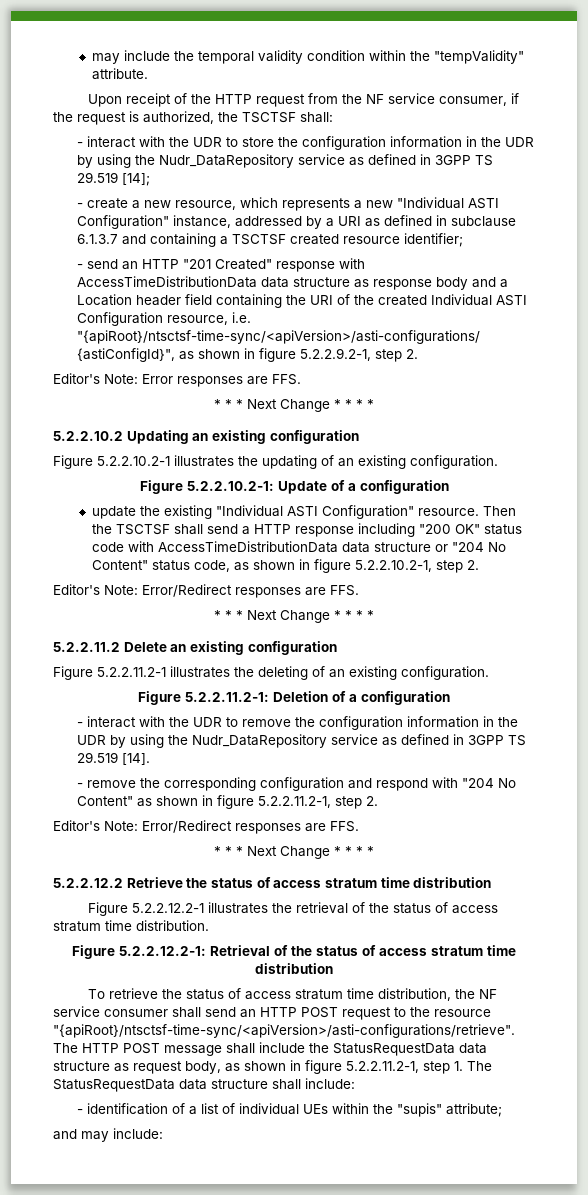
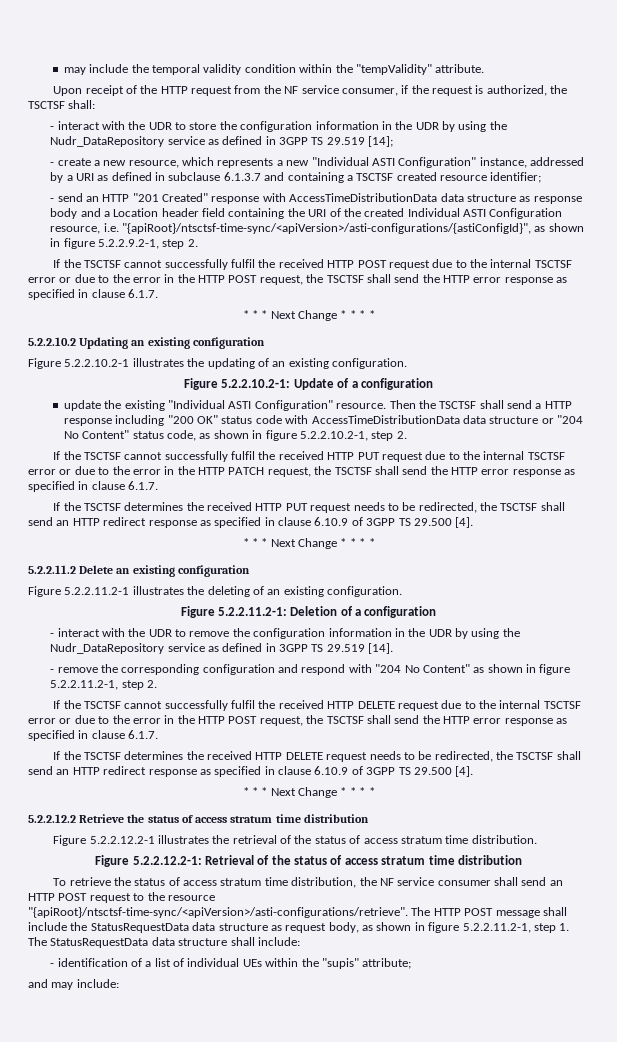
[53,373,301,387] Editor's Note: Error responses are FFS. -> [53,259,572,270] [28,274,568,285] [28,289,159,300] If the TSCTSF cannot successfully fulfil the received HTTP POST request due to the internal TSCTSF error or due to the error in the HTTP POST request, the TSCTSF shall send the HTTP error response as specified in clause 6.1.7.
[53,584,359,598] Editor's Note: Error/Redirect responses are FFS. -> [53,451,565,462] [28,466,576,477] [28,481,159,492] [53,502,565,513] [28,517,474,528] If the TSCTSF cannot successfully fulfil the received HTTP PUT request due to the internal TSCTSF error or due to the error in the HTTP PATCH request, the TSCTSF shall send the HTTP error response as specified in clause 6.1.7. // If the TSCTSF determines the received HTTP PUT request needs to be redirected, the TSCTSF shall send an HTTP redirect response as specified in clause 6.10.9 of 3GPP TS 29.500 [4].
[53,820,359,834] Editor's Note: Error/Redirect responses are FFS. -> [53,700,581,711] [28,715,568,726] [28,730,159,741] [53,751,581,762] [28,766,474,777] If the TSCTSF cannot successfully fulfil the received HTTP DELETE request due to the internal TSCTSF error or due to the error in the HTTP POST request, the TSCTSF shall send the HTTP error response as specified in clause 6.1.7. // If the TSCTSF determines the received HTTP DELETE request needs to be redirected, the TSCTSF shall send an HTTP redirect response as specified in clause 6.10.9 of 3GPP TS 29.500 [4].

